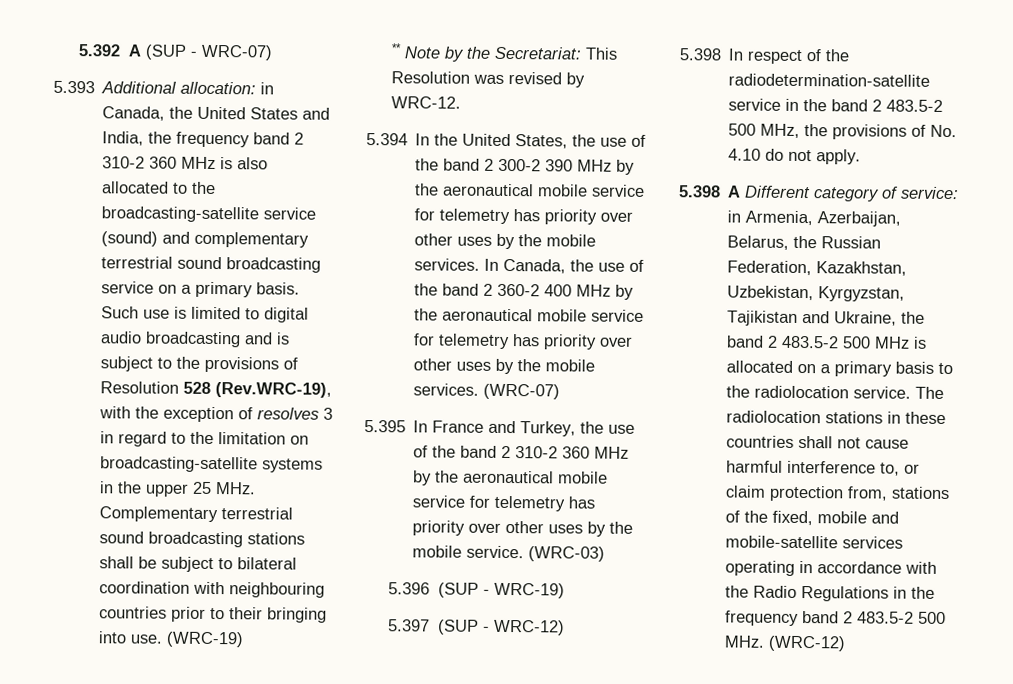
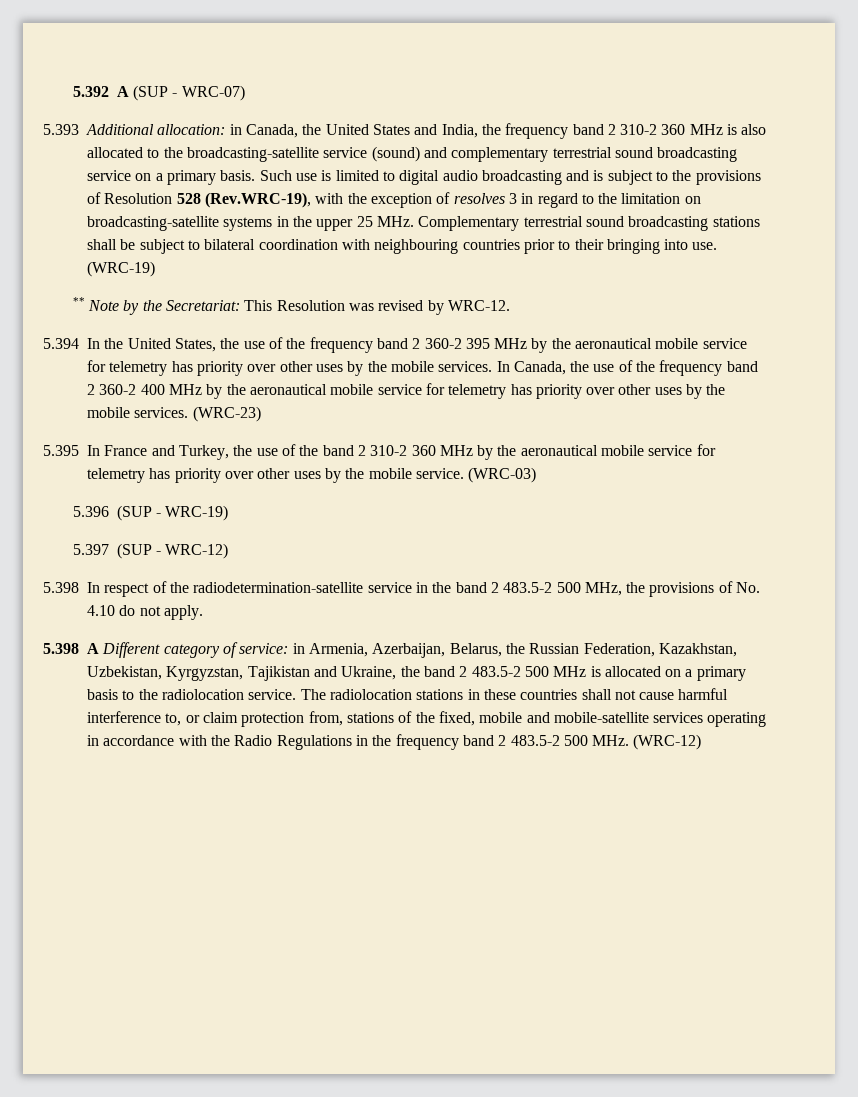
[443,158,574,172] band 2 300-2 390 -> [309,337,490,353] frequency band 2 360-2 395
(439, 289) none -> [659,360,723,376] frequency
[483,383,561,400] (WRC-07) -> [192,406,261,422] (WRC-23)

